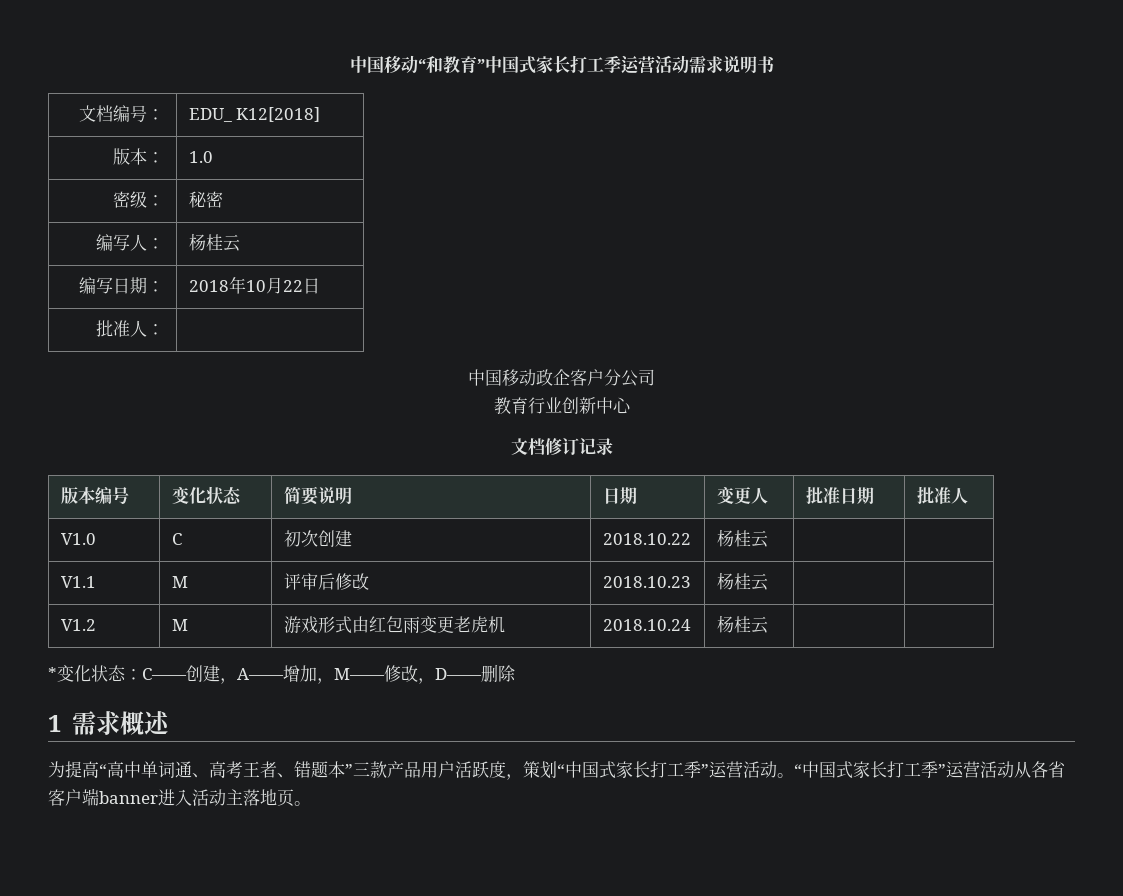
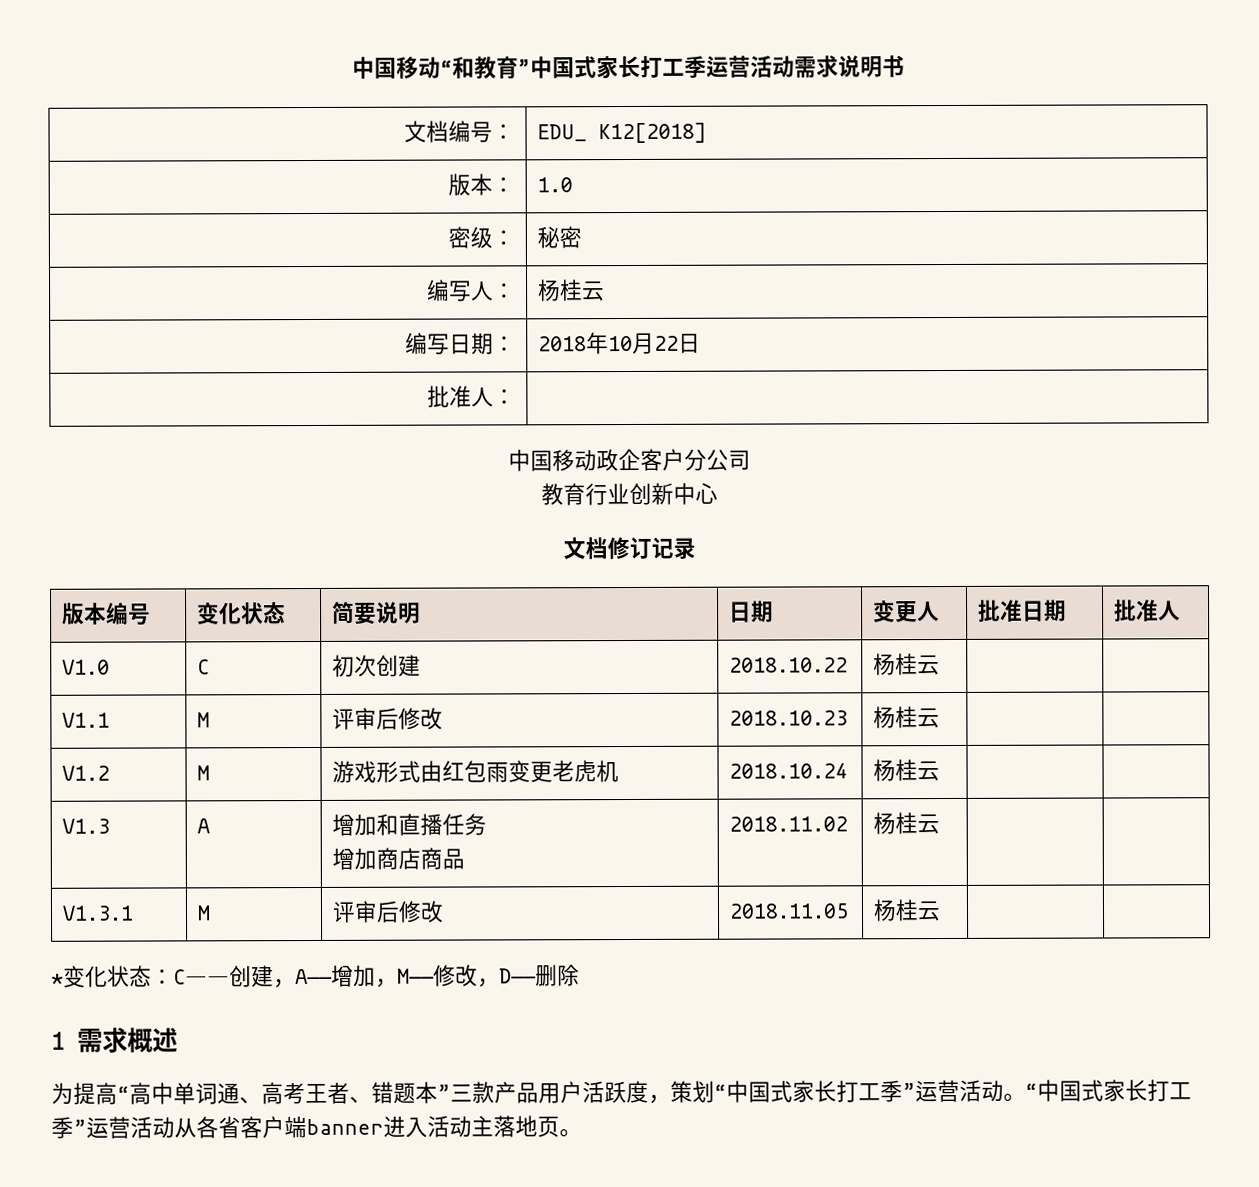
(768, 625) none -> [62,818,111,834] [197,818,211,834] [332,813,488,836] [332,847,466,870] [729,816,849,832] [873,812,941,835] [62,905,135,921] [197,905,212,921] [332,900,445,923] [729,903,850,919] [873,899,942,922] // V1.3 | A | 增加和直播任务 // 增加商店商品 | 2018.11.02 | 杨桂云 | | // V1.3.1 | M | 评审后修改 | 2018.11.05 | 杨桂云 | |

